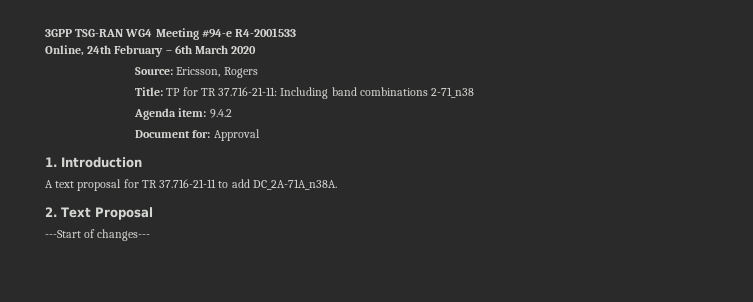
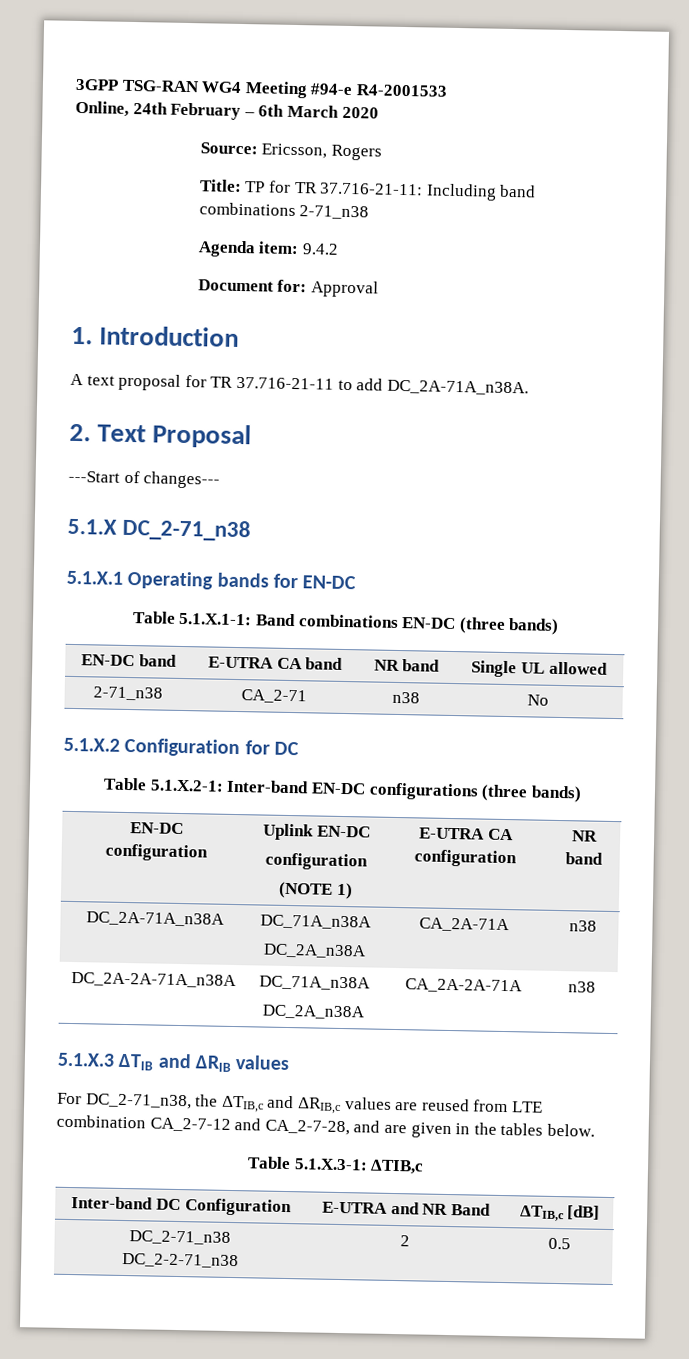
(151, 235) none -> [67,518,252,542] [66,570,357,590] [132,611,560,635] [81,654,177,667] [207,656,344,670] [373,659,441,672] [471,660,608,678] [92,686,163,701] [241,689,307,704] [391,691,420,704] [527,694,549,706] [63,737,299,758] [103,777,582,803] [129,822,184,835] [104,843,208,862] [263,823,371,841] [265,852,368,871] [278,881,353,900] [419,827,514,841] [414,849,517,868] [572,830,598,842] [565,852,603,865] [85,911,225,927] [259,914,372,930] [263,943,367,959] [419,917,510,933] [568,920,597,932] [71,972,237,989] [258,975,371,991] [262,1004,365,1020] [404,978,523,994] [567,981,596,993] [57,1052,291,1072] [57,1092,543,1114] [56,1114,595,1139] [246,1156,425,1175] [71,1196,292,1217] [322,1201,491,1216] [519,1205,601,1222] [129,1230,231,1245] [121,1252,239,1269] [400,1235,410,1247] [547,1237,571,1250] // 5.1.X DC_2-71_n38 // 5.1.X.1 Operating bands for EN-DC // Table 5.1.X.1-1: Band combinations EN-DC (three bands) // EN-DC band | E-UTRA CA band | NR band | Single UL allowed // 2-71_n38 | CA_2-71 | n38 | No // 5.1.X.2 Configuration for DC // Table 5.1.X.2-1: Inter-band EN-DC configurations (three bands) // EN-DC // configuration | Uplink EN-DC // configuration // (NOTE 1) | E-UTRA CA configuration | NR band // DC_2A-71A_n38A | DC_71A_n38A // DC_2A_n38A | CA_2A-71A | n38 // DC_2A-2A-71A_n38A | DC_71A_n38A // DC_2A_n38A | CA_2A-2A-71A | n38 // 5.1.X.3 ∆TIB and ∆RIB values // For DC_2-71_n38, the ΔTIB,c and ΔRIB,c values are reused from LTE combination CA_2-7-12 and CA_2-7-28, and are given in the tables below. // Table 5.1.X.3-1: ΔTIB,c // Inter-band DC Configuration | E-UTRA and NR Band | ΔTIB,c [dB] // DC_2-71_n38 // DC_2-2-71_n38 | 2 | 0.5

